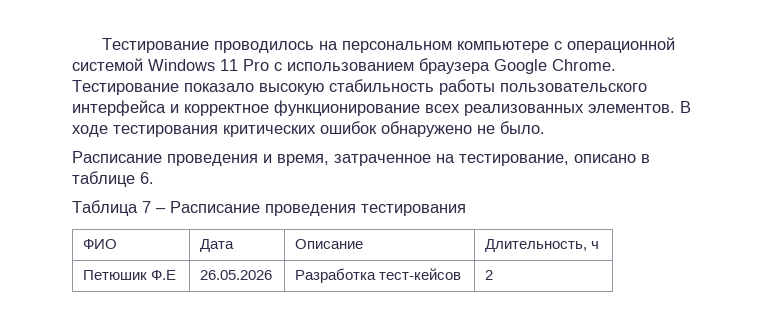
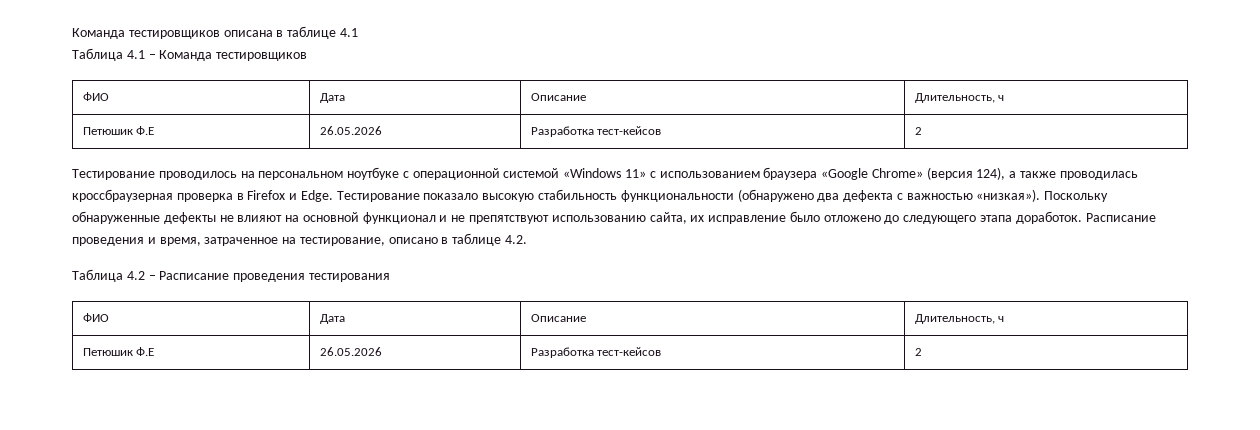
(102, 45) none -> [72,26,358,39] [72,48,308,61] [83,92,110,101] [320,93,346,103] [531,93,587,101] [915,93,1005,103] [83,126,155,135] [320,126,383,135] [531,126,662,137] [915,127,923,135] Команда тестировщиков описана в таблице 4.1 // Таблица 4.1 – Команда тестировщиков // ФИО | Дата | Описание | Длительность, ч // Петюшик Ф.Е | 26.05.2026 | Разработка тест-кейсов | 2 //
[457,41,550,53] компьютере -> [347,167,400,180] ноутбуке
[148,58,616,74] [72,79,647,95] [72,100,691,116] [72,121,545,137] Windows 11 Pro с использованием браузера Google Chrome. Тестирование показало высокую стабильность работы пользовательского интерфейса и корректное функционирование всех реализованных элементов. В ходе тестирования критических ошибок обнаружено не было. // -> [563,167,1138,180] [72,189,1109,202] [72,211,1082,224] «Windows 11» с использованием браузера «Google Chrome» (версия 124), а также проводилась кроссбраузерная проверка в Firefox и Edge. Тестирование показало высокую стабильность функциональности (обнаружено два дефекта с важностью «низкая»). Поскольку обнаруженные дефекты не влияют на основной функционал и не препятствуют использованию сайта, их исправление было отложено до следующего этапа доработок.
[140,172,154,184] [72,200,151,216] 6. // Таблица 7 -> [505,235,528,244] [72,269,145,282] 4.2. // Таблица 4.2

